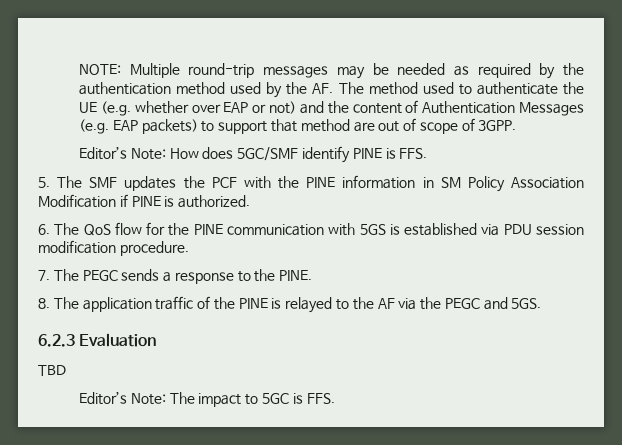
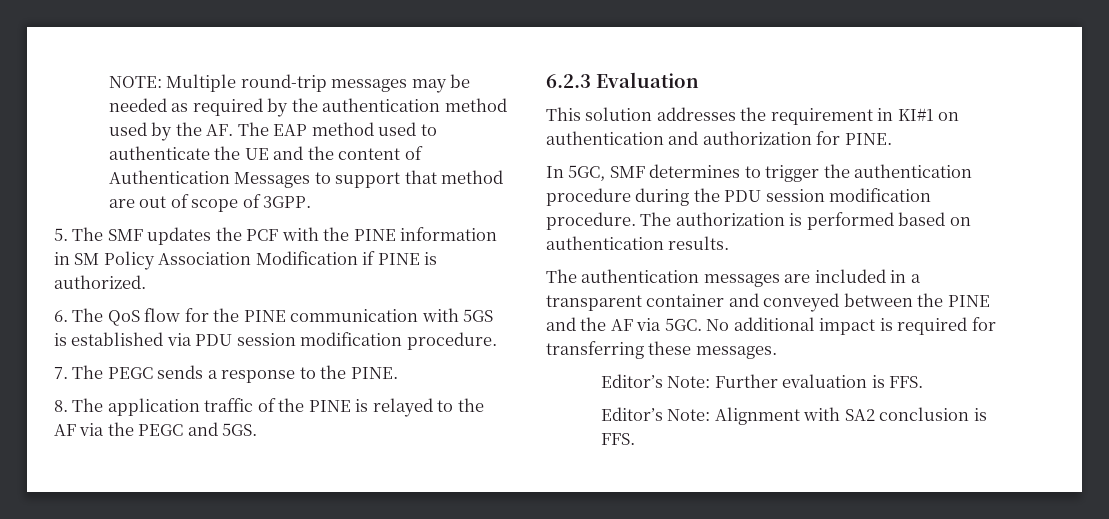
(364, 88) none -> [273,124,308,136] EAP
[100,101,297,116] (e.g. whether over EAP or not) -> (269, 154) none
[79,119,198,134] (e.g. EAP packets) -> (311, 180) none
[79,146,428,163] // Editor’s Note: How does 5GC/SMF identify PINE is FFS. -> (312, 202) none
[38,365,66,376] [79,391,289,407] TBD // Editor’s Note: The impact to 5GC -> [546,107,960,125] [546,131,892,145] [546,164,973,182] [546,188,932,206] [546,212,971,230] [546,236,730,250] [546,269,921,287] [546,293,990,312] [546,317,996,335] [546,341,777,359] [600,374,924,388] [600,407,970,425] This solution addresses the requirement in KI#1 on authentication and authorization for PINE. // In 5GC, SMF determines to trigger the authentication procedure during the PDU session modification procedure. The authorization is performed based on authentication results. // The authentication messages are included in a transparent container and conveyed between the PINE and the AF via 5GC. No additional impact is required for transferring these messages. // Editor’s Note: Further evaluation is FFS. // Editor’s Note: Alignment with SA2 conclusion

